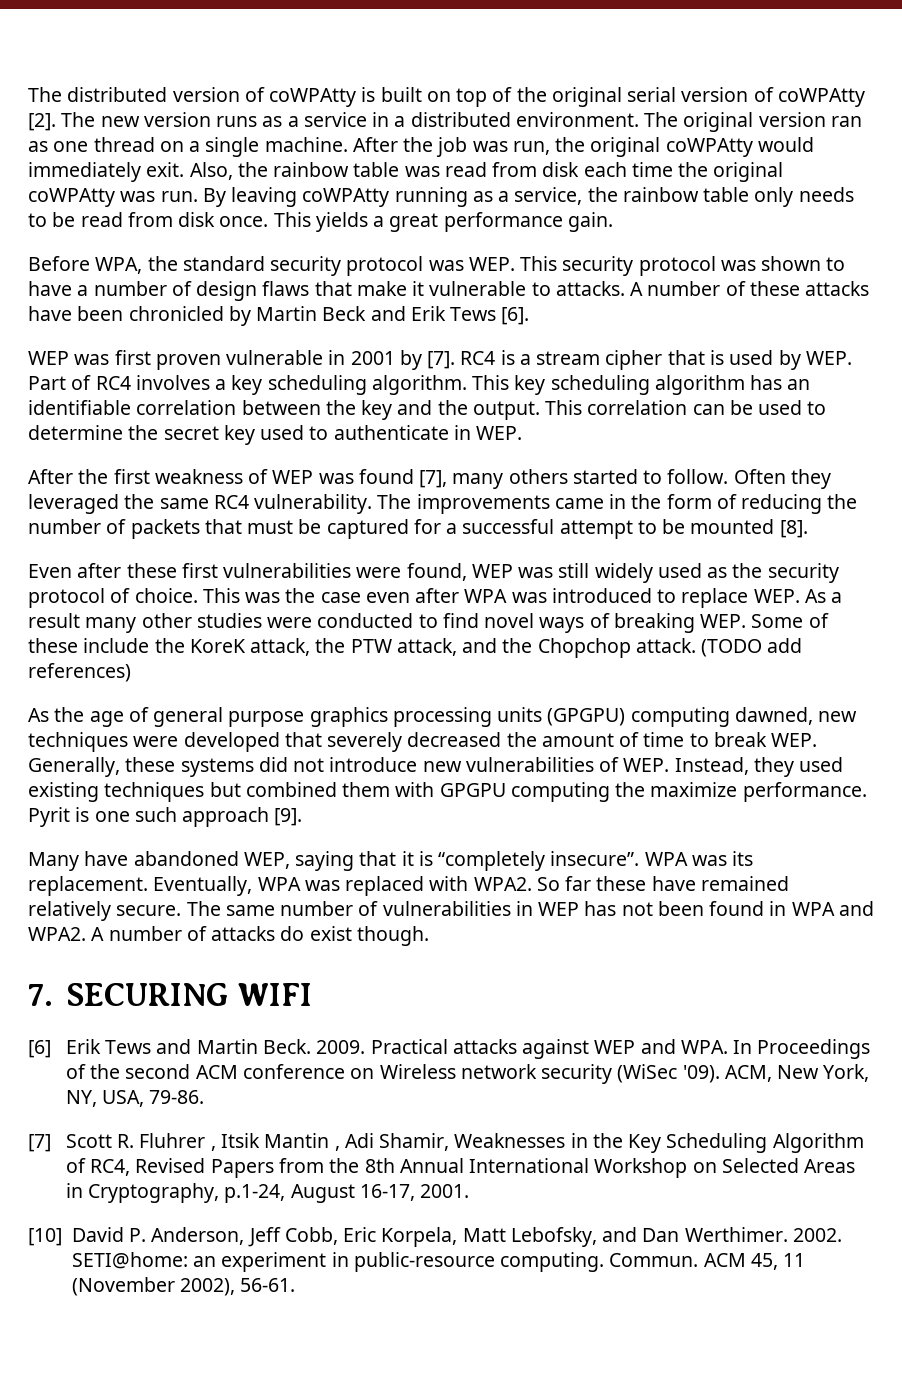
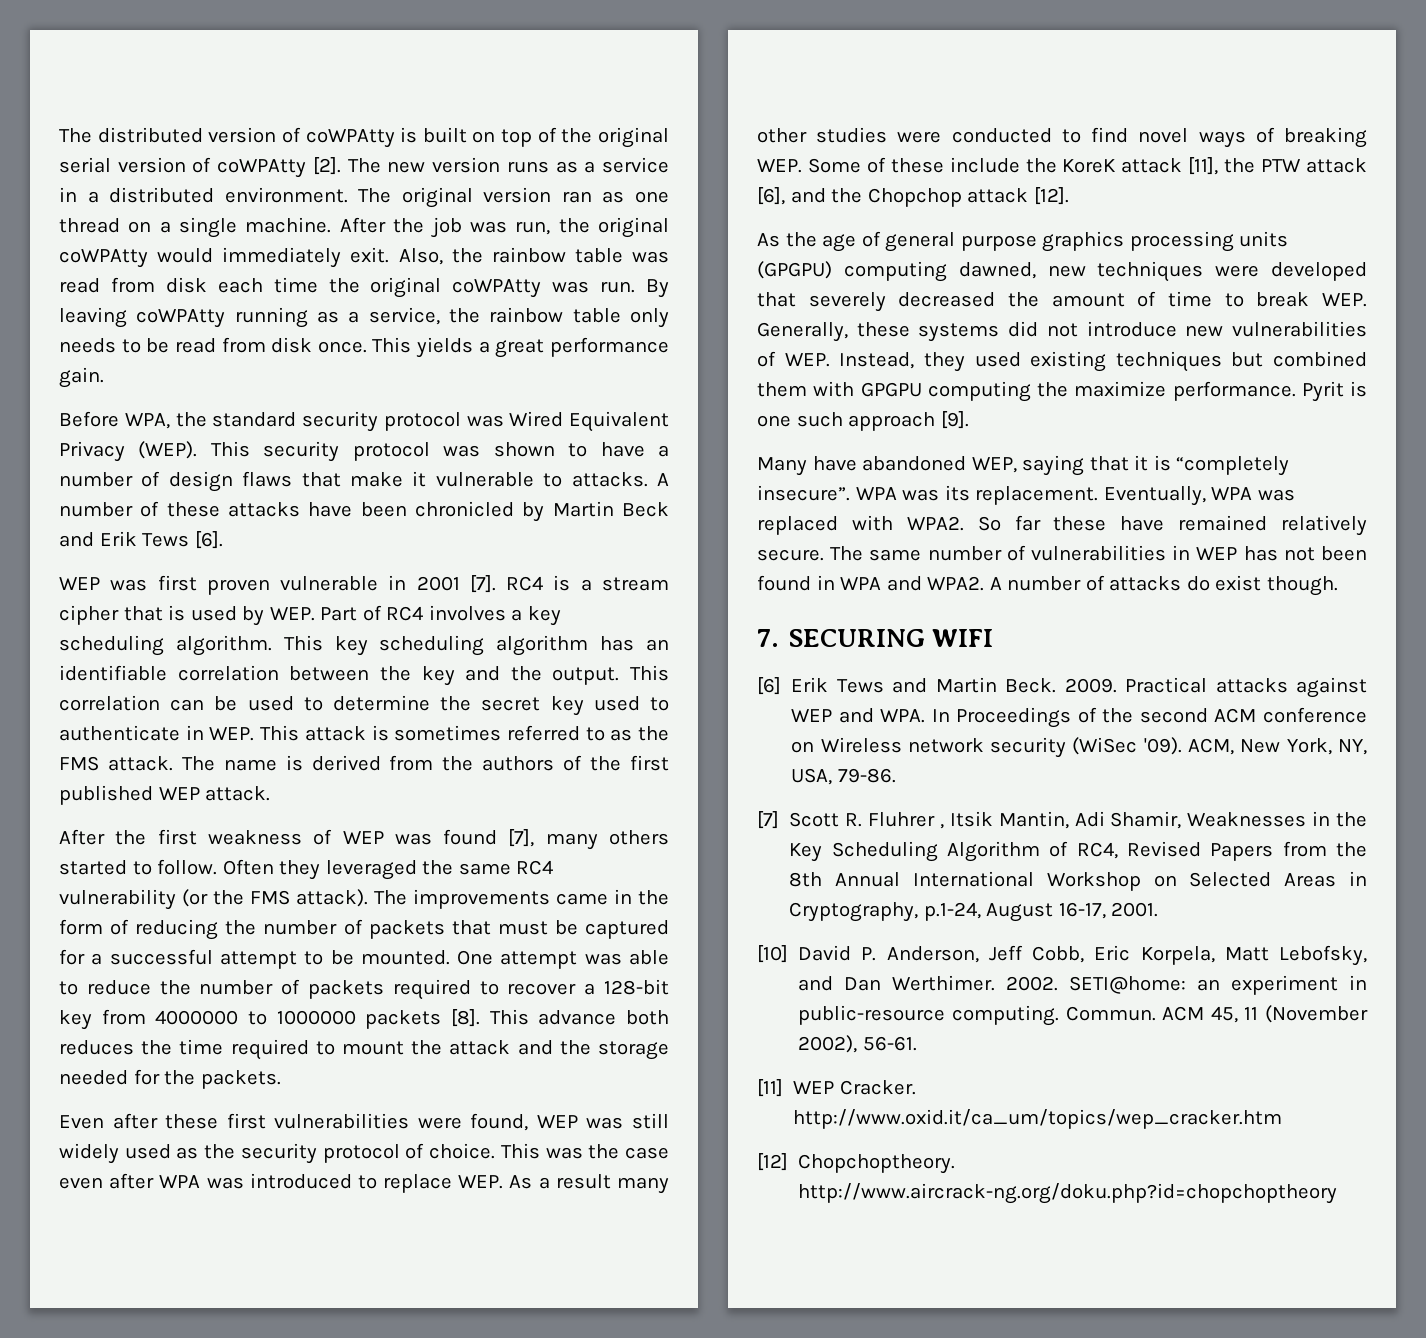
[468,257,515,271] WEP. -> [509,411,669,432] [59,441,198,462] Wired Equivalent Privacy (WEP).
[399,350,422,370] by -> (460, 583) none
(523, 433) none -> [260,725,669,741] [59,755,669,771] [59,785,271,805] This attack is sometimes referred to as the FMS attack. The name is derived from the authors of the first published WEP attack.
[254,494,373,514] vulnerability. -> [59,889,368,910] vulnerability (or the FMS attack).
[690,519,808,538] mounted [8]. -> [360,950,669,969] [59,979,669,1000] [59,1009,670,1030] [59,1039,669,1060] [59,1069,281,1089] mounted. One attempt was able to reduce the number of packets required to recover a 128-bit key from 4000000 to 1000000 packets [8]. This advance both reduces the time required to mount the attack and the storage needed for the packets.
[250,638,803,658] [28,663,131,682] attack, the PTW attack, and the Chopchop attack. (TODO add references) -> [1121,157,1367,175] [757,187,1069,207] attack [11], the PTW attack [6], and the Chopchop attack [12].
[264,1133,340,1151] Mantin , -> [998,811,1069,829] Mantin,
(296, 1285) none -> [757,1079,916,1097] [793,1109,1283,1129] [757,1153,956,1174] [798,1183,1338,1204] // [11] WEP Cracker. http://www.oxid.it/ca_um/topics/wep_cracker.htm // [12] Chopchoptheory. http://www.aircrack-ng.org/doku.php?id=chopchoptheory

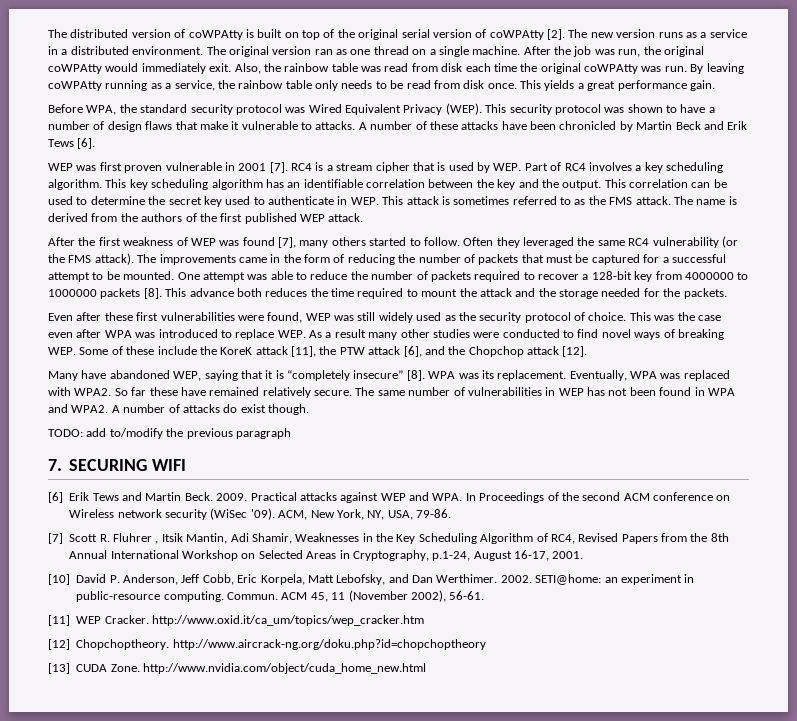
[757,231,1289,252] [757,261,1367,282] [757,291,1367,312] [757,321,1367,342] [757,351,1367,372] [757,381,1367,402] [757,411,969,431] // As the age of general purpose graphics processing units (GPGPU) computing dawned, new techniques were developed that severely decreased the amount of time to break WEP. Generally, these systems did not introduce new vulnerabilities of WEP. Instead, they used existing techniques but combined them with GPGPU computing the maximize performance. Pyrit is one such approach [9]. -> (588, 351) none
[757,485,850,501] insecure”. -> [353,370,425,381] insecure” [8].
(1338, 586) none -> [48,428,291,439] // TODO: add to/modify the previous paragraph
(1338, 1193) none -> [48,663,426,674] // [13] CUDA Zone. http://www.nvidia.com/object/cuda_home_new.html

